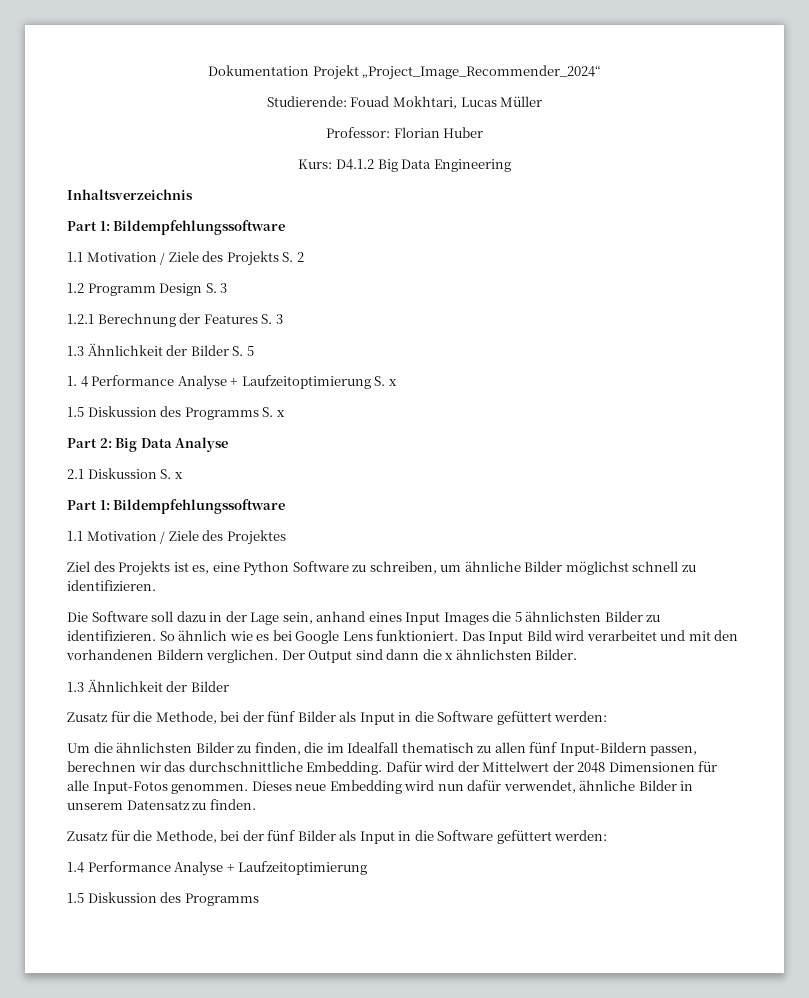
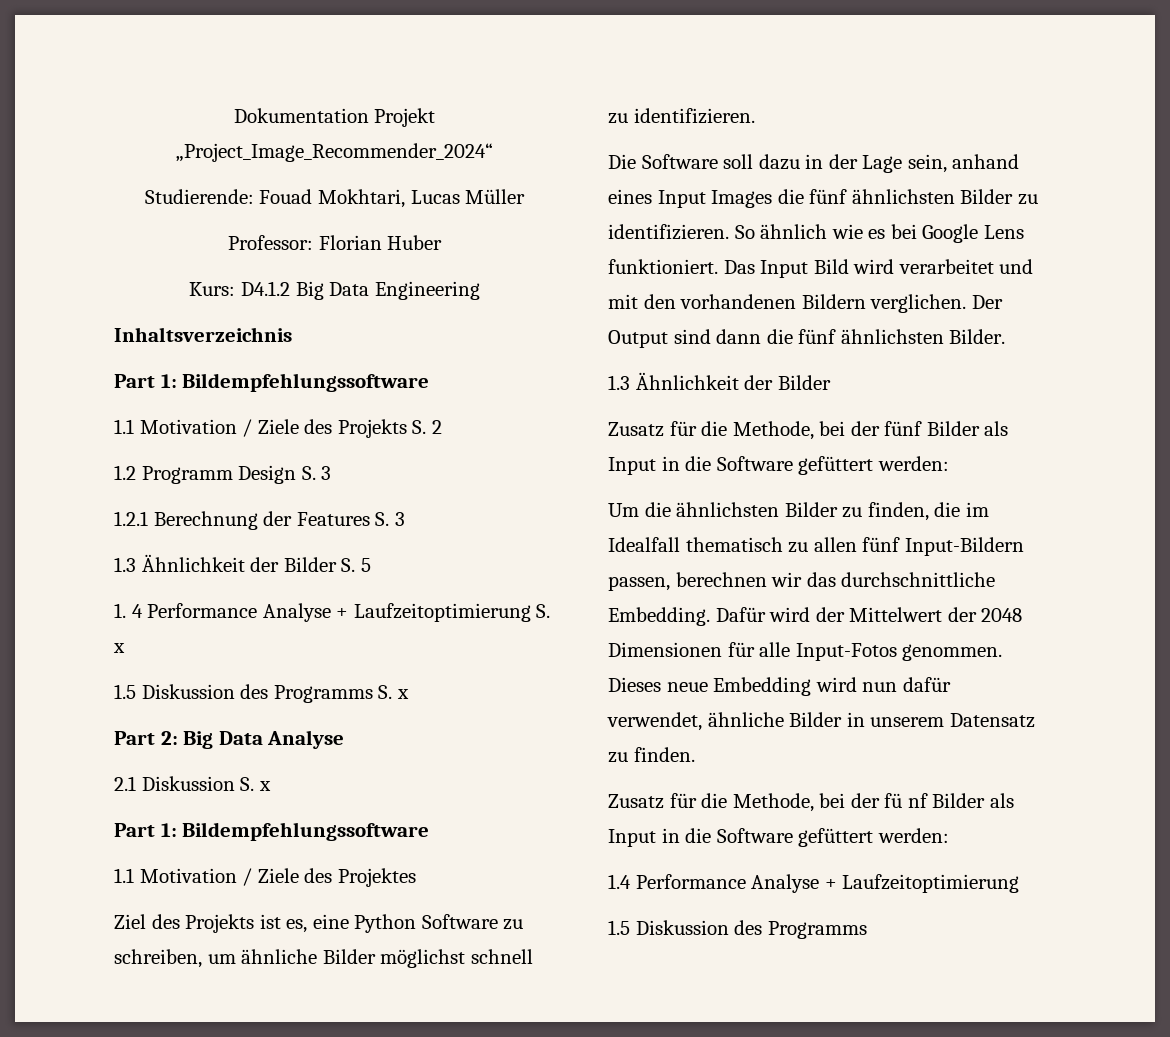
[514,612,522,622] 5 -> [809,189,848,204] fünf
[445,653,454,660] x -> [798,329,837,344] fünf
[267,830,296,841] fünf -> [884,793,928,808] fü nf

